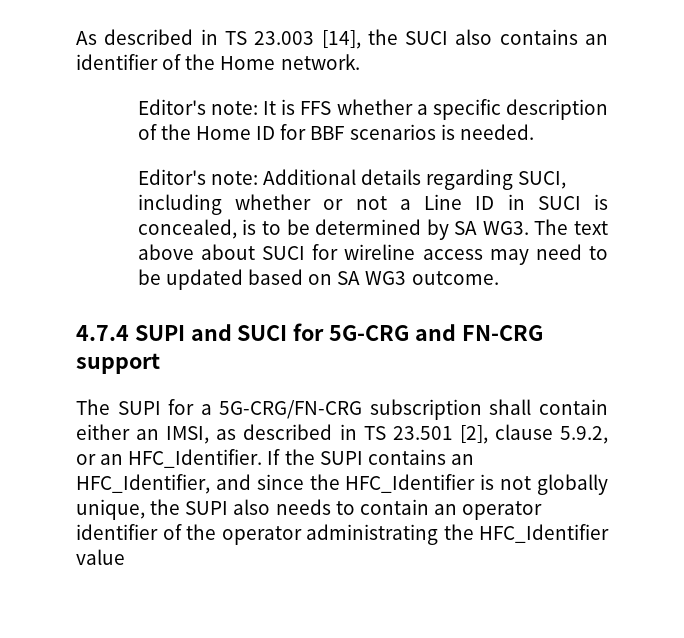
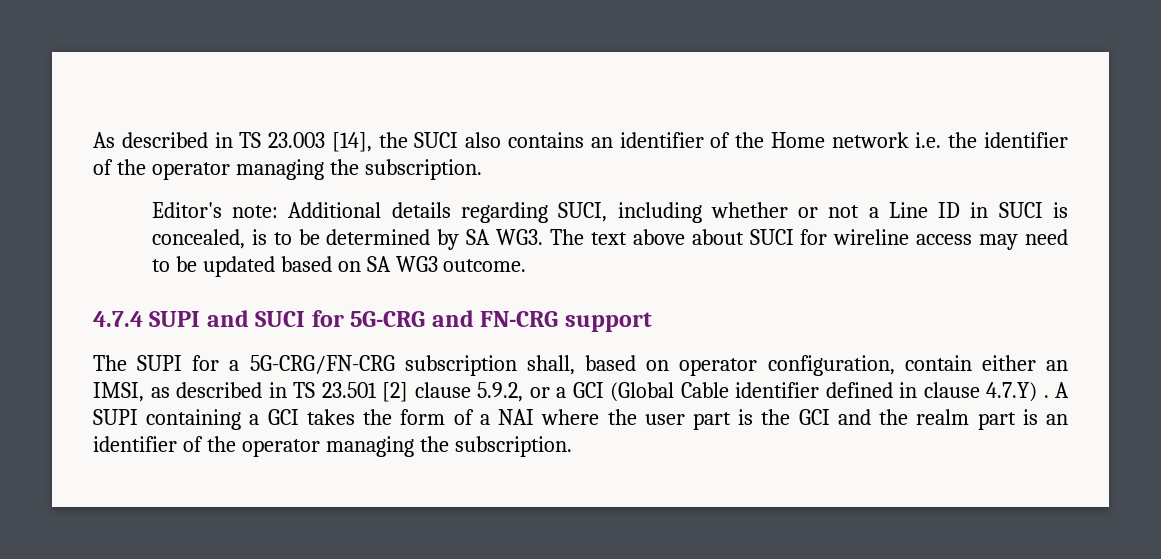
[280,54,360,70] [137,99,608,120] [137,124,534,140] network. // Editor's note: It is FFS whether a specific description of the Home ID for BBF scenarios is needed. -> [831,132,1069,148] [93,159,482,180] network i.e. the identifier of the operator managing the subscription.
[489,399,532,415] shall -> [526,355,895,376] shall, based on operator configuration,
[459,425,488,444] [2], -> [382,382,408,402] [2]
[100,449,474,468] [76,474,609,495] [76,499,543,520] [76,524,609,545] [76,549,125,565] an HFC_Identifier. If the SUPI contains an HFC_Identifier, and since the HFC_Identifier is not globally unique, the SUPI also needs to contain an operator identifier of the operator administrating the HFC_Identifier value -> [556,382,1069,402] [93,409,1069,430] [93,436,572,457] a GCI (Global Cable identifier defined in clause 4.7.Y) . A SUPI containing a GCI takes the form of a NAI where the user part is the GCI and the realm part is an identifier of the operator managing the subscription.

